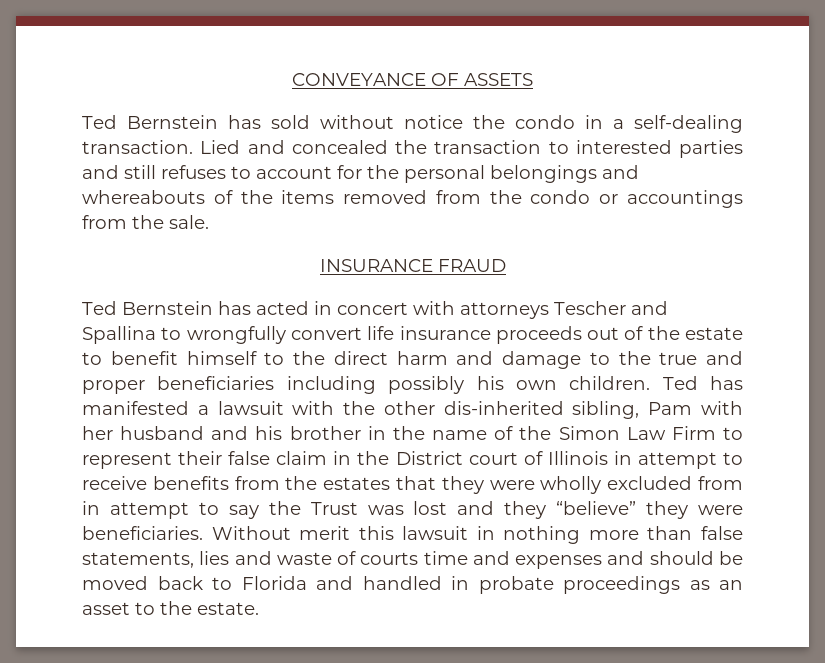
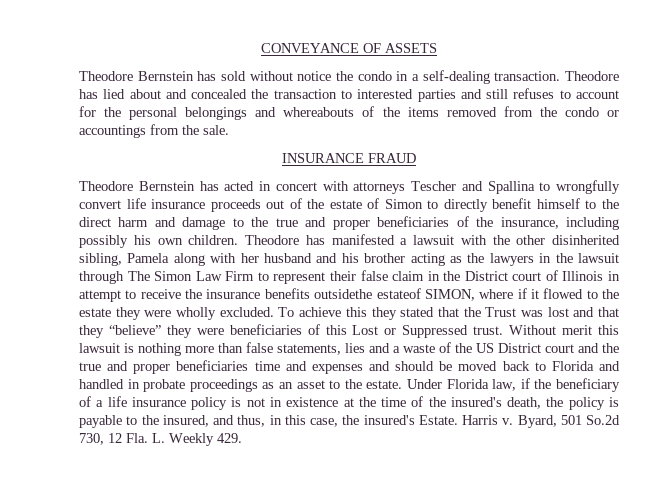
[82,115,117,129] Ted -> [79,71,133,81] Theodore
[200,140,241,154] Lied -> [565,71,619,81] [79,89,161,99] Theodore has lied about
[82,301,117,315] Ted -> [79,181,133,191] Theodore
[82,352,102,365] to -> [367,198,488,212] of Simon to directly
(275, 383) none -> [456,216,559,229] of the insurance,
[662,376,698,390] Ted -> [245,235,299,245] Theodore
[443,401,693,419] dis-inherited sibling, Pam -> [552,235,620,245] [79,253,205,266] disinherited sibling, Pamela along
[367,426,552,440] in the name of the -> [410,253,619,266] [79,271,150,284] acting as the lawyers in the lawsuit through The
[152,476,743,494] [82,501,259,519] benefits from the estates that they were wholly excluded from in attempt to say -> [185,288,619,301] [79,307,459,320] the insurance benefits outsidethe estateof SIMON, where if it flowed to the estate they were wholly excluded. To achieve this they stated that
(495, 508) none -> [598,307,619,317] that
[82,526,203,540] beneficiaries. -> [229,324,504,338] beneficiaries of this Lost or Suppressed trust.
[476,526,495,540] in -> [124,343,134,353] is
(272, 558) none -> [393,346,400,353] a
[360,552,419,565] courts -> [455,343,619,353] [79,360,249,374] the US District court and the true and proper beneficiaries
(259, 608) none -> [407,378,621,392] [79,396,619,410] [79,415,620,428] [79,433,242,446] Under Florida law, if the beneficiary of a life insurance policy is not in existence at the time of the insured's death, the policy is payable to the insured, and thus, in this case, the insured's Estate. Harris v. Byard, 501 So.2d 730, 12 Fla. L. Weekly 429.

